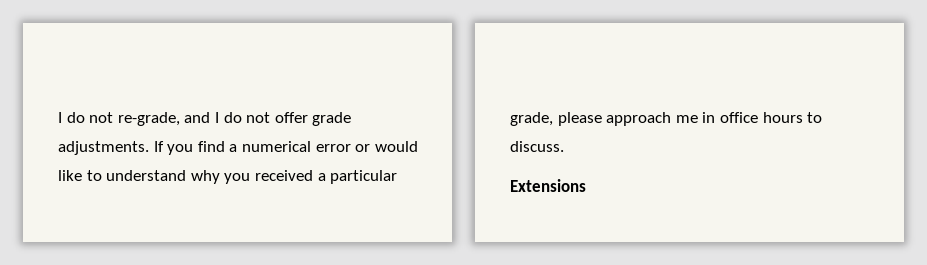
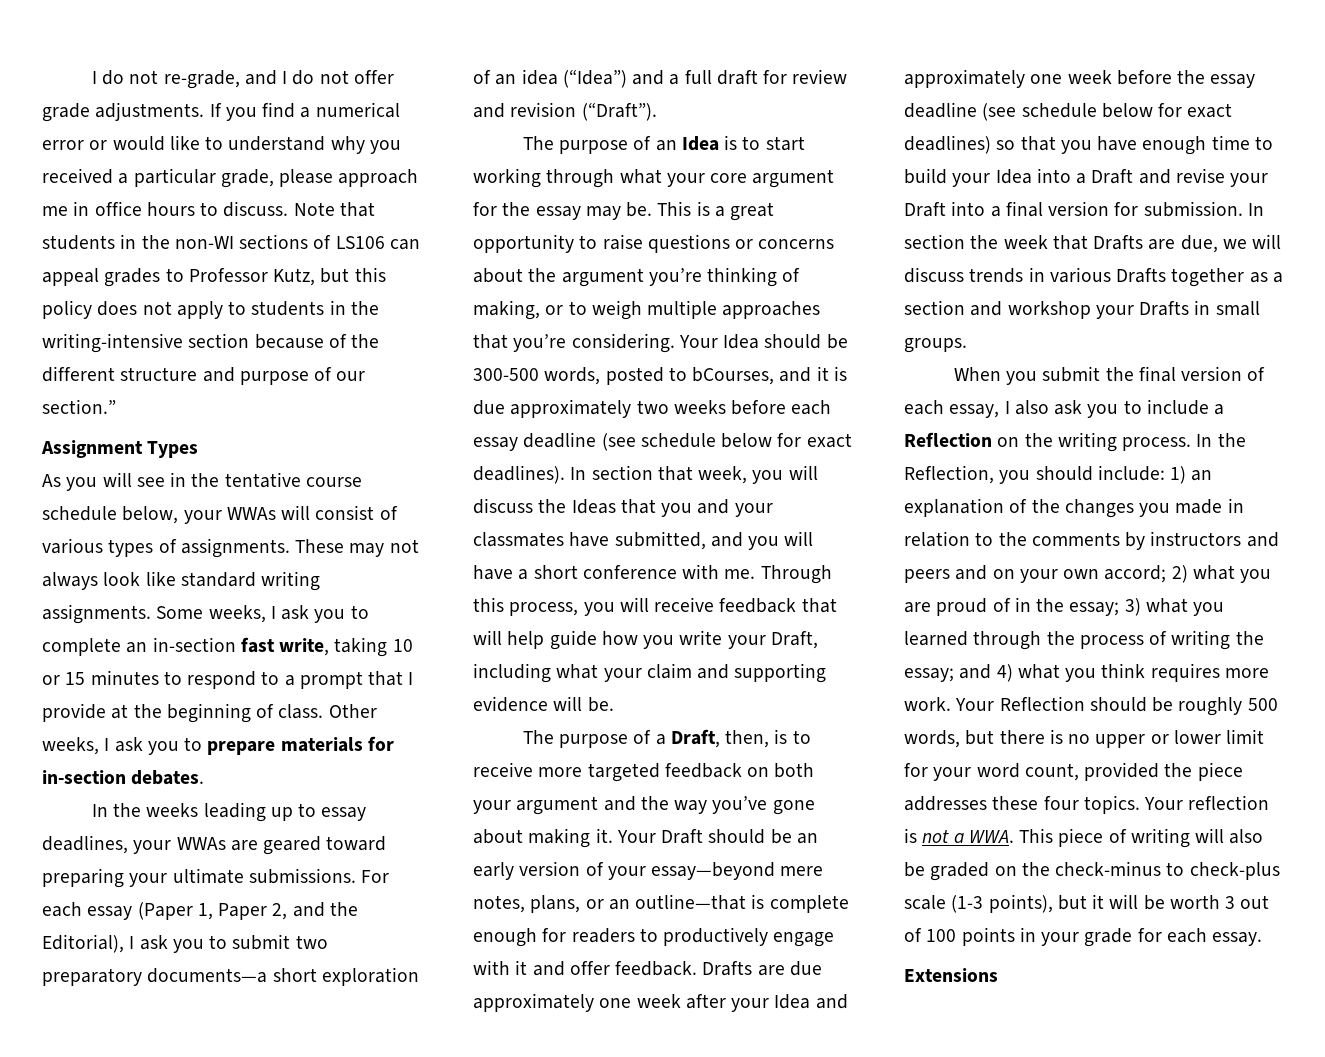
(564, 146) none -> [293,202,375,217] [42,234,420,250] [42,267,386,287] [42,300,379,319] [42,333,380,353] [42,366,366,385] [42,399,116,414] [41,440,199,458] [42,472,362,491] [42,505,398,524] [42,538,419,558] [42,571,321,591] [42,604,369,624] [42,637,413,657] [42,670,414,689] [42,703,377,723] [42,736,394,755] [42,770,205,785] [91,802,367,822] [42,835,387,855] [42,868,390,888] [42,902,358,920] [42,934,328,953] [42,967,419,986] [473,69,848,88] [473,102,657,121] [522,135,805,154] [473,168,835,188] [473,201,775,221] [473,234,835,253] [473,267,801,287] [473,300,821,320] [473,333,848,353] [473,366,847,385] [473,399,832,418] [473,432,852,451] [473,465,818,484] [473,498,773,517] [473,531,814,550] [473,564,832,584] [473,597,837,616] [473,630,818,650] [473,663,827,683] [473,696,614,712] [522,729,811,748] [473,762,815,782] [473,796,815,815] [473,828,818,848] [473,861,824,880] [473,894,849,913] [473,927,835,947] [473,960,822,976] [473,993,848,1012] [904,69,1256,88] [904,102,1233,121] [904,135,1273,155] [904,168,1269,187] [904,201,1264,217] [904,234,1282,253] [904,267,1283,287] [904,300,1260,319] [904,338,967,353] [953,366,1266,385] [904,399,1225,418] [904,432,1246,452] [904,465,1213,484] [904,498,1244,518] [904,531,1279,550] [904,565,1272,583] [904,597,1225,616] [904,630,1264,650] [904,663,1269,682] [904,696,1278,716] [904,729,1265,748] [904,762,1243,781] [904,795,1270,814] [904,828,1264,848] [904,861,1280,881] [904,894,1270,913] [904,927,1263,947] Note that students in the non-WI sections of LS106 can appeal grades to Professor Kutz, but this policy does not apply to students in the writing-intensive section because of the different structure and purpose of our section.” // Assignment Types // As you will see in the tentative course schedule below, your WWAs will consist of various types of assignments. These may not always look like standard writing assignments. Some weeks, I ask you to complete an in-section fast write, taking 10 or 15 minutes to respond to a prompt that I provide at the beginning of class. Other weeks, I ask you to prepare materials for in-section debates. // In the weeks leading up to essay deadlines, your WWAs are geared toward preparing your ultimate submissions. For each essay (Paper 1, Paper 2, and the Editorial), I ask you to submit two preparatory documents—a short exploration of an idea (“Idea”) and a full draft for review and revision (“Draft”). // The purpose of an Idea is to start working through what your core argument for the essay may be. This is a great opportunity to raise questions or concerns about the argument you’re thinking of making, or to weigh multiple approaches that you’re considering. Your Idea should be 300-500 words, posted to bCourses, and it is due approximately two weeks before each essay deadline (see schedule below for exact deadlines). In section that week, you will discuss the Ideas that you and your classmates have submitted, and you will have a short conference with me. Through this process, you will receive feedback that will help guide how you write your Draft, including what your claim and supporting evidence will be. // The purpose of a Draft, then, is to receive more targeted feedback on both your argument and the way you’ve gone about making it. Your Draft should be an early version of your essay—beyond mere notes, plans, or an outline—that is complete enough for readers to productively engage with it and offer feedback. Drafts are due approximately one week after your Idea and approximately one week before the essay deadline (see schedule below for exact deadlines) so that you have enough time to build your Idea into a Draft and revise your Draft into a final version for submission. In section the week that Drafts are due, we will discuss trends in various Drafts together as a section and workshop your Drafts in small groups. // When you submit the final version of each essay, I also ask you to include a Reflection on the writing process. In the Reflection, you should include: 1) an explanation of the changes you made in relation to the comments by instructors and peers and on your own accord; 2) what you are proud of in the essay; 3) what you learned through the process of writing the essay; and 4) what you think requires more work. Your Reflection should be roughly 500 words, but there is no upper or lower limit for your word count, provided the piece addresses these four topics. Your reflection is not a WWA. This piece of writing will also be graded on the check-minus to check-plus scale (1-3 points), but it will be worth 3 out of 100 points in your grade for each essay.

